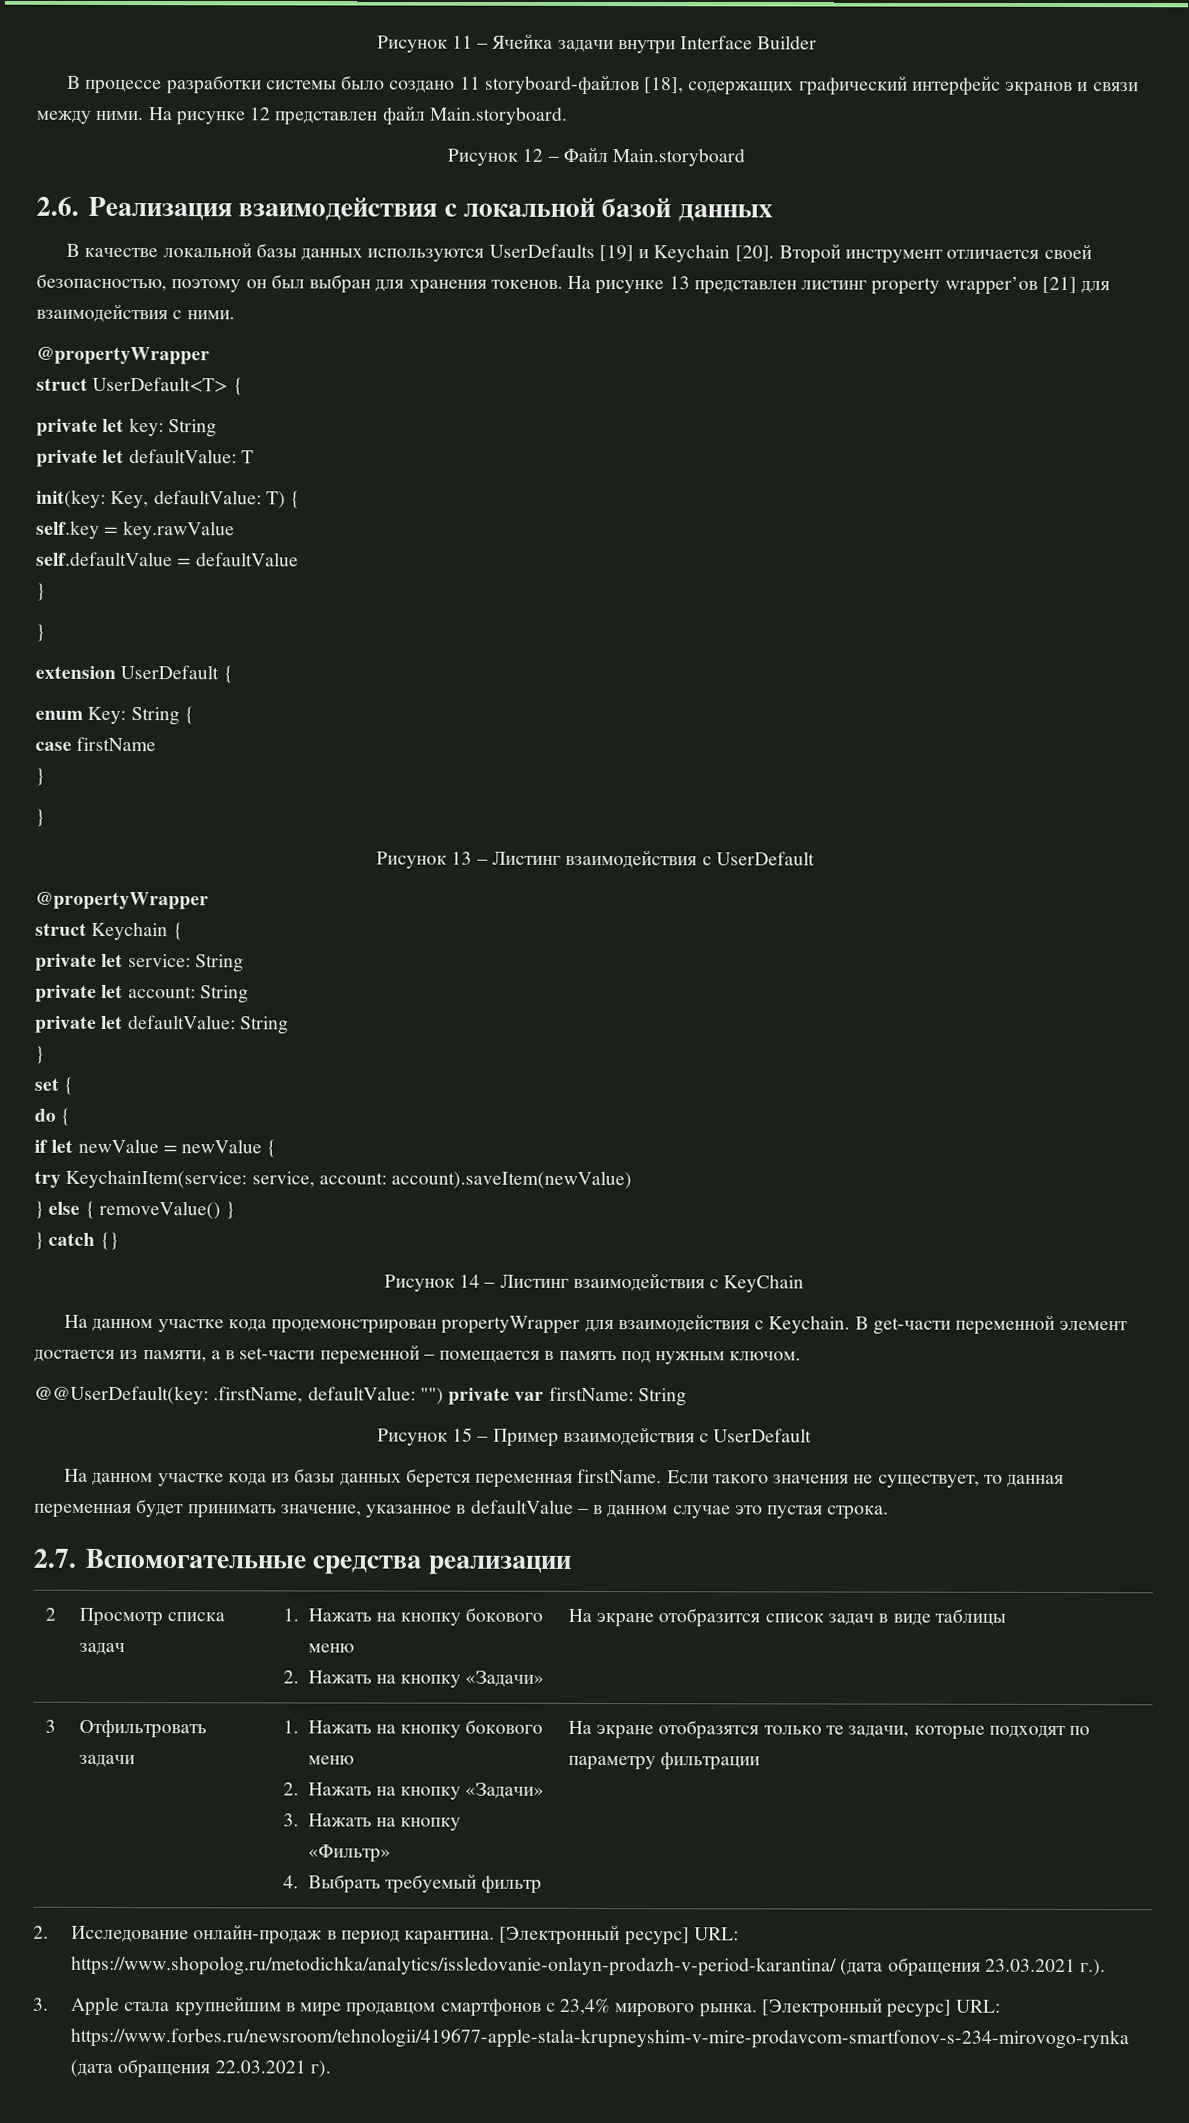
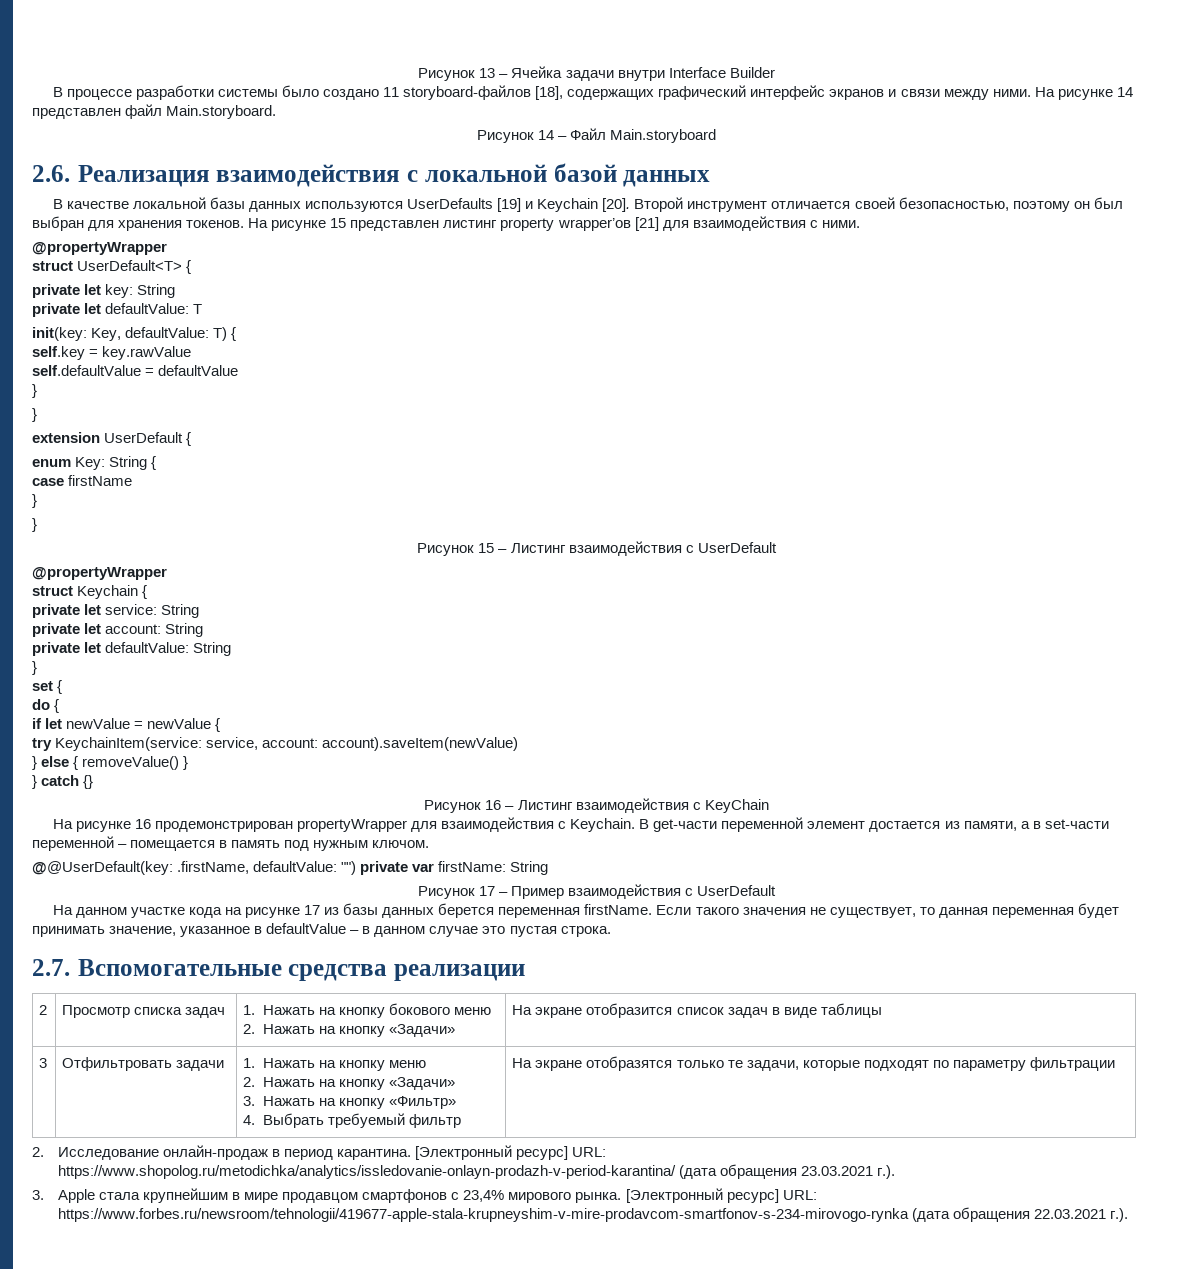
[376,35,473,53] Рисунок 11 -> [418,68,496,81] Рисунок 13
[249,107,271,121] 12 -> [1116,87,1133,97] 14
[522,148,544,162] 12 -> [537,130,554,140] 14
[668,276,690,290] 13 -> [330,218,347,228] 15
[451,851,473,865] 13 -> [478,543,495,553] 15
[458,1274,480,1288] 14 -> [485,800,502,810] 16
[92,1318,267,1333] данном участке кода -> [75,819,151,832] рисунке 16
[451,1427,473,1442] 15 -> [478,886,495,896] 17
(267, 1479) none -> [225,905,321,918] на рисунке 17
[465,1719,544,1734] бокового -> (385, 1065) none
[309,2060,331,2078] г). -> [1110,1208,1129,1222] г.).

